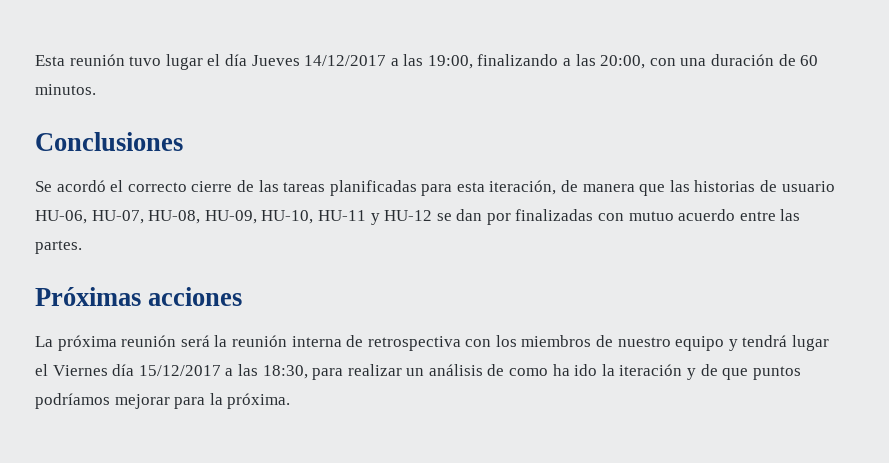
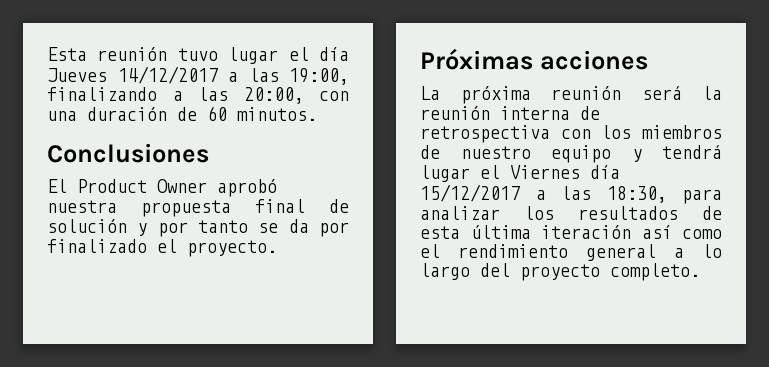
[35,180,835,196] [35,209,801,225] [35,240,82,254] Se acordó el correcto cierre de las tareas planificadas para esta iteración, de manera que las historias de usuario HU-06, HU-07, HU-08, HU-09, HU-10, HU-11 y HU-12 se dan por finalizadas con mutuo acuerdo entre las partes. -> [47,179,277,197] [47,199,349,217] [47,219,349,237] [47,239,277,257] El Product Owner aprobó nuestra propuesta final de solución y por tanto se da por finalizado el proyecto.
[347,364,801,380] [35,393,291,409] realizar un análisis de como ha ido la iteración y de que puntos podríamos mejorar para la próxima. -> [420,206,722,220] [420,225,722,239] [420,244,722,261] [420,263,700,281] analizar los resultados de esta última iteración así como el rendimiento general a lo largo del proyecto completo.

